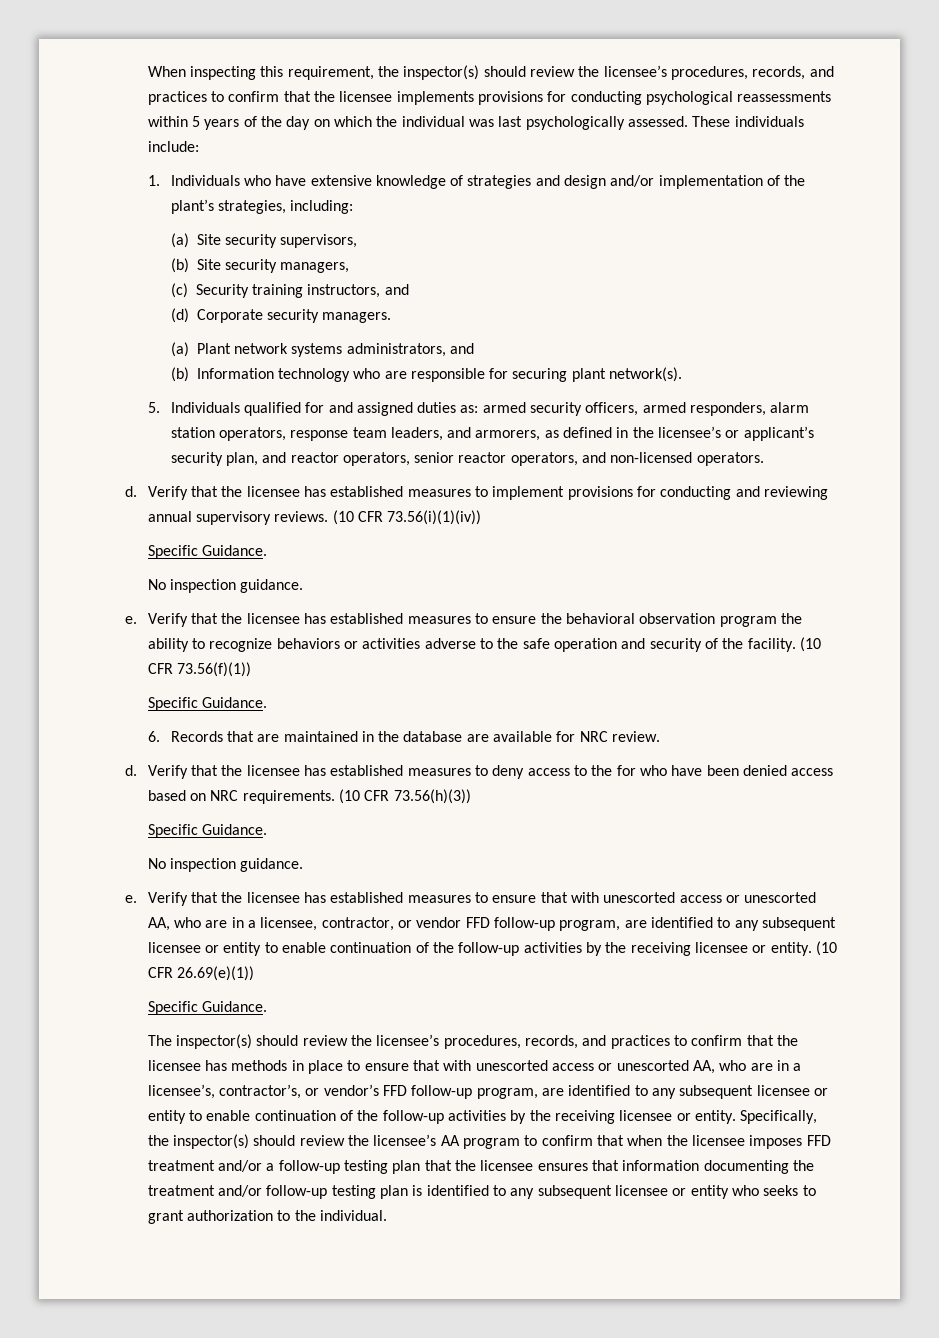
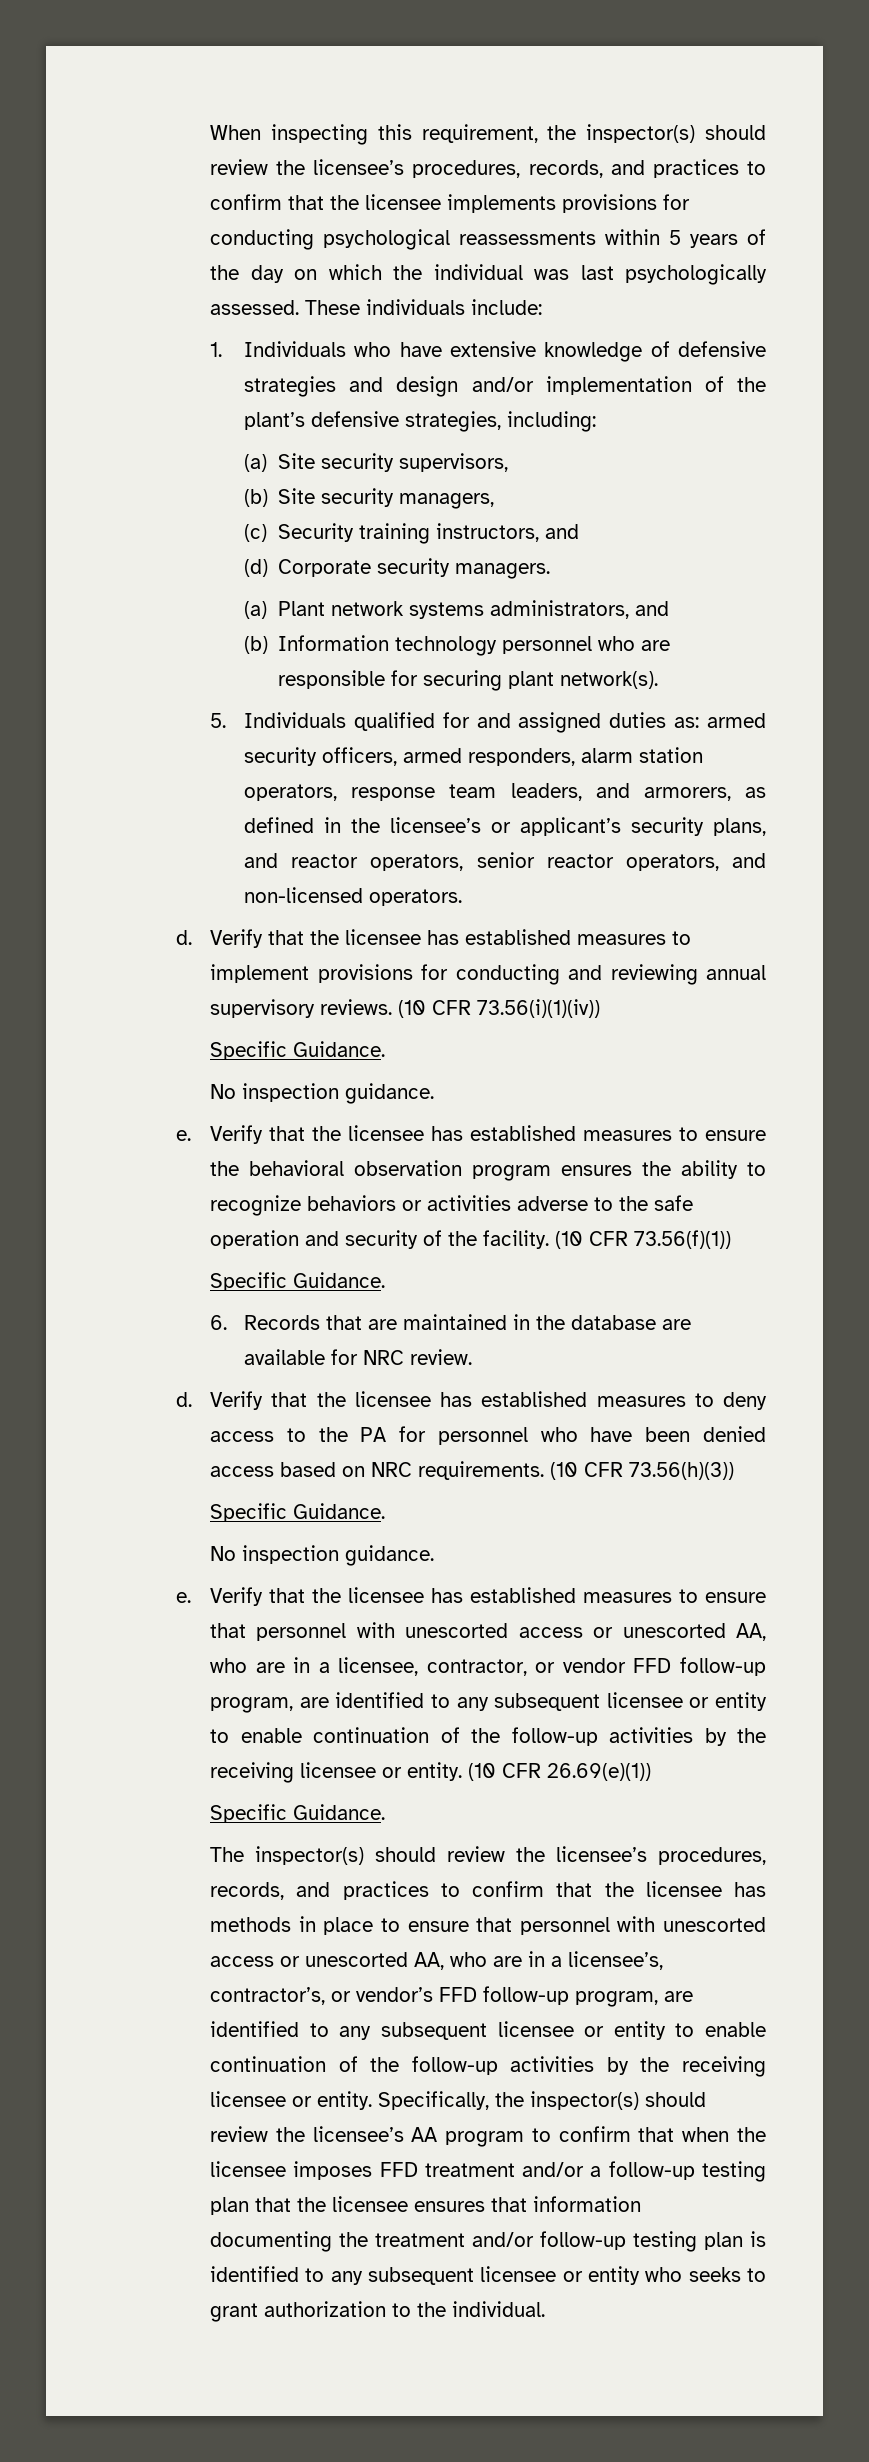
(464, 180) none -> [678,341,766,357] defensive
(214, 206) none -> [311,411,400,427] defensive
(350, 375) none -> [502,636,593,654] personnel
[225,452,258,466] plan, -> [713,818,767,836] plans,
(777, 621) none -> [561,1165,633,1176] ensures
[616,765,636,776] for -> [360,1426,528,1445] PA for personnel
(568, 897) none -> [256,1623,347,1641] personnel
(440, 1065) none -> [519,1917,610,1935] personnel

